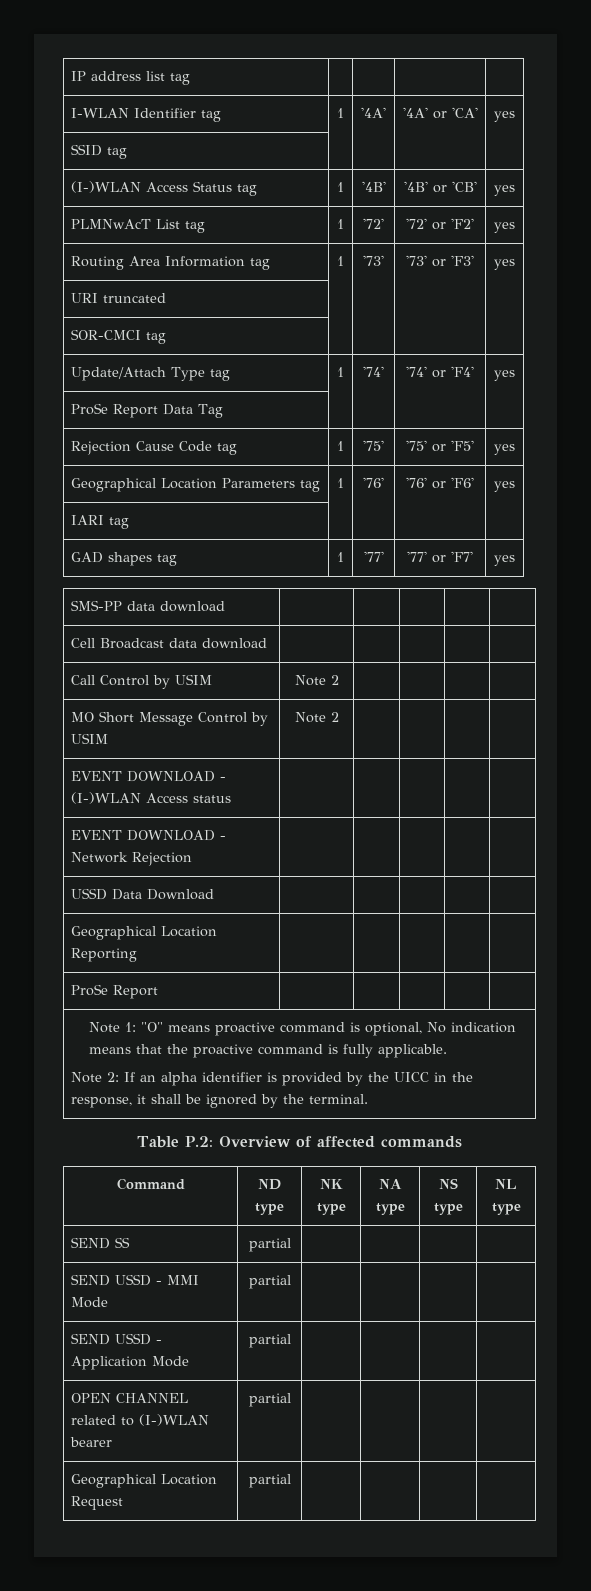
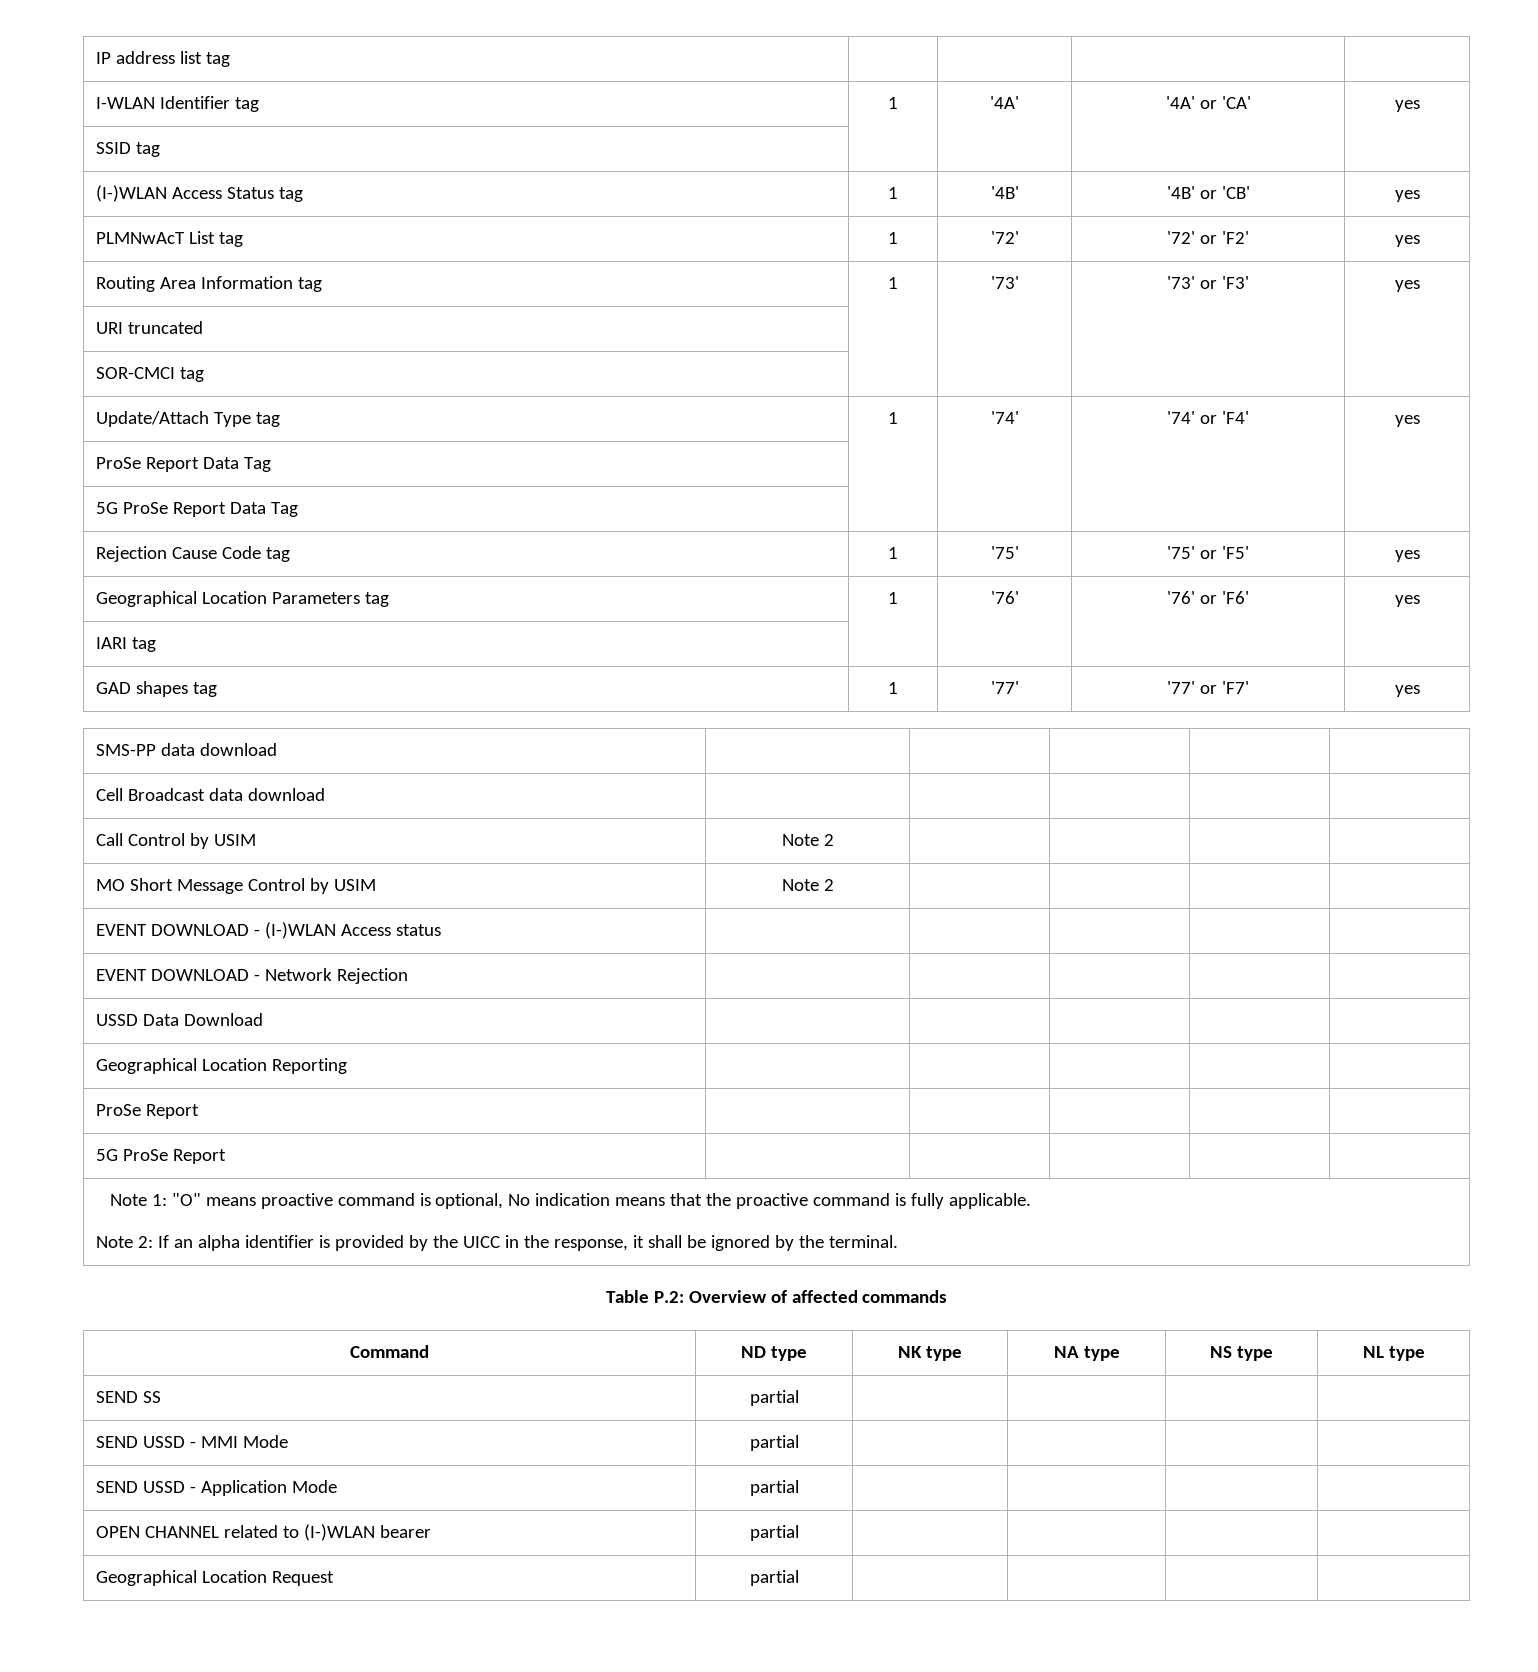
(223, 411) none -> [96,502,299,517] // 5G ProSe Report Data Tag | | | |
(158, 992) none -> [96,1149,227,1164] // 5G ProSe Report | | | | |

